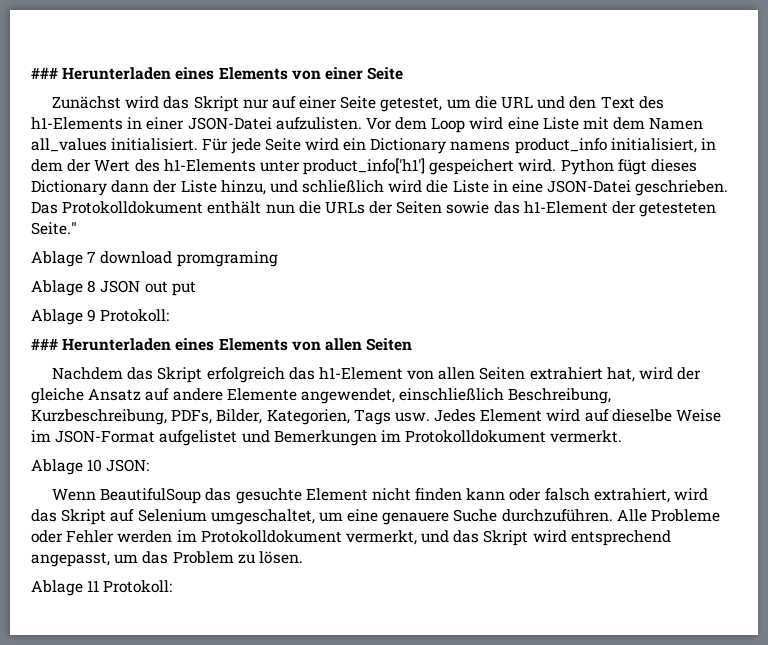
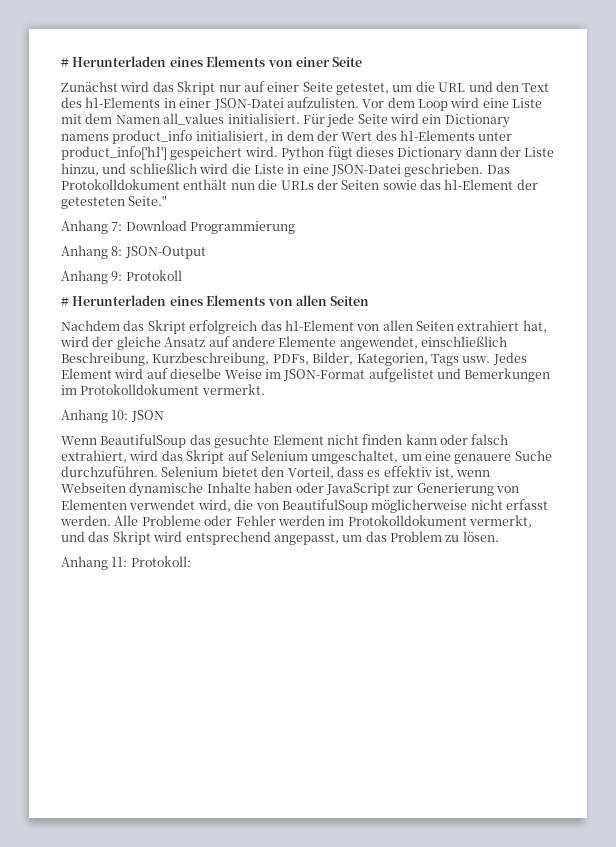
[31,67,58,79] ### -> [61,57,69,67] #
[31,251,278,267] [31,280,196,296] [31,309,170,325] [31,338,58,350] Ablage 7 download promgraming // Ablage 8 JSON out put // Ablage 9 Protokoll: // ### -> [61,220,296,234] [61,245,206,259] [61,270,182,284] [61,296,69,306] Anhang 7: Download Programmierung // Anhang 8: JSON-Output // Anhang 9: Protokoll // #
[31,459,150,475] Ablage 10 JSON: -> [61,409,164,423] Anhang 10: JSON
(613, 515) none -> [161,466,491,479] [61,482,519,497] [61,499,548,513] [60,515,111,526] Selenium bietet den Vorteil, dass es effektiv ist, wenn Webseiten dynamische Inhalte haben oder JavaScript zur Generierung von Elementen verwendet wird, die von BeautifulSoup möglicherweise nicht erfasst werden.
[31,580,100,596] Ablage 11 -> [61,556,128,570] Anhang 11:

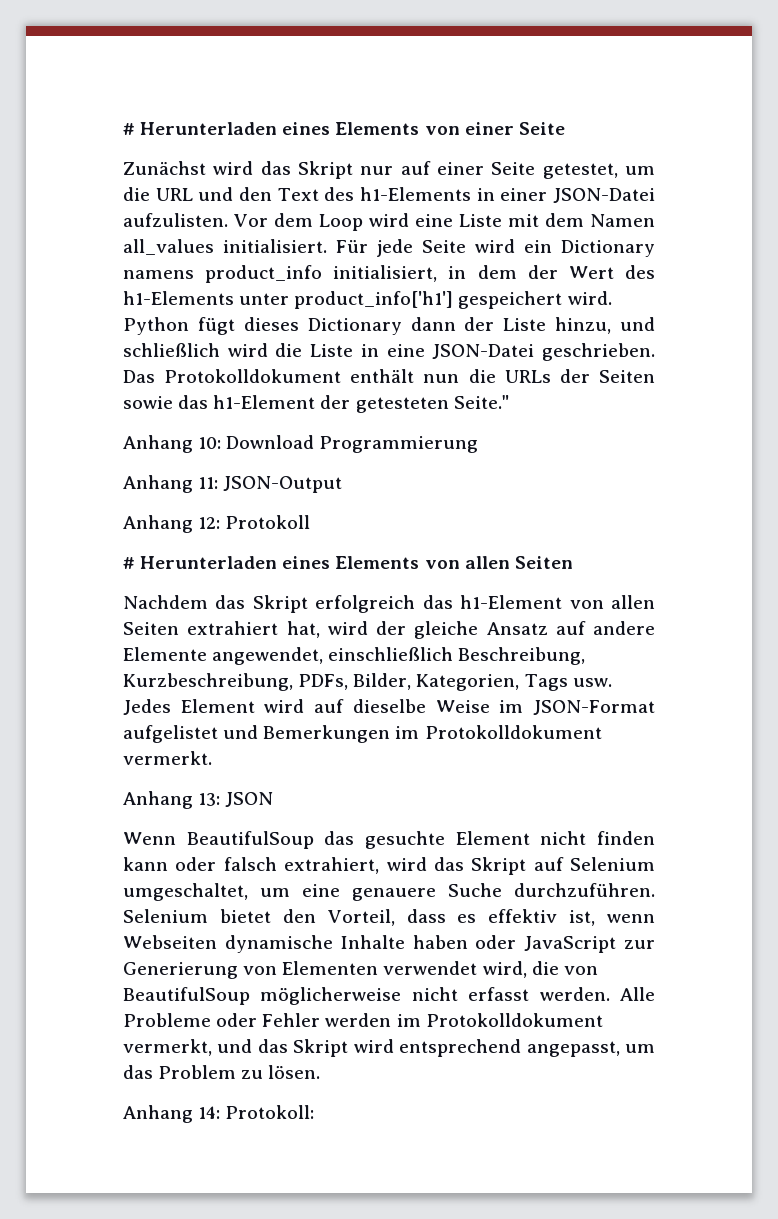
[111,222,123,231] 7: -> [198,437,222,449] 10:
[111,246,123,256] 8: -> [198,477,219,489] 11:
[111,271,123,281] 9: -> [198,517,221,529] 12:
[111,410,129,420] 10: -> [198,793,221,806] 13:
[111,557,128,567] 11: -> [198,1106,221,1119] 14:

